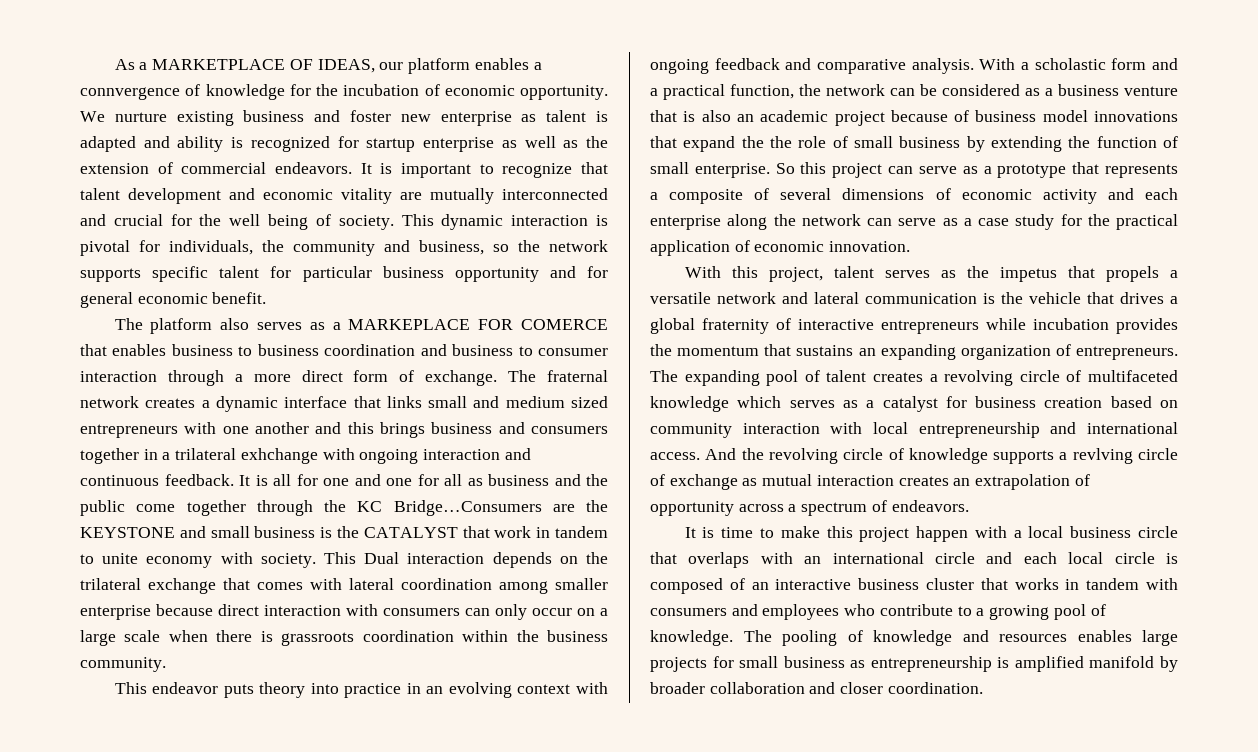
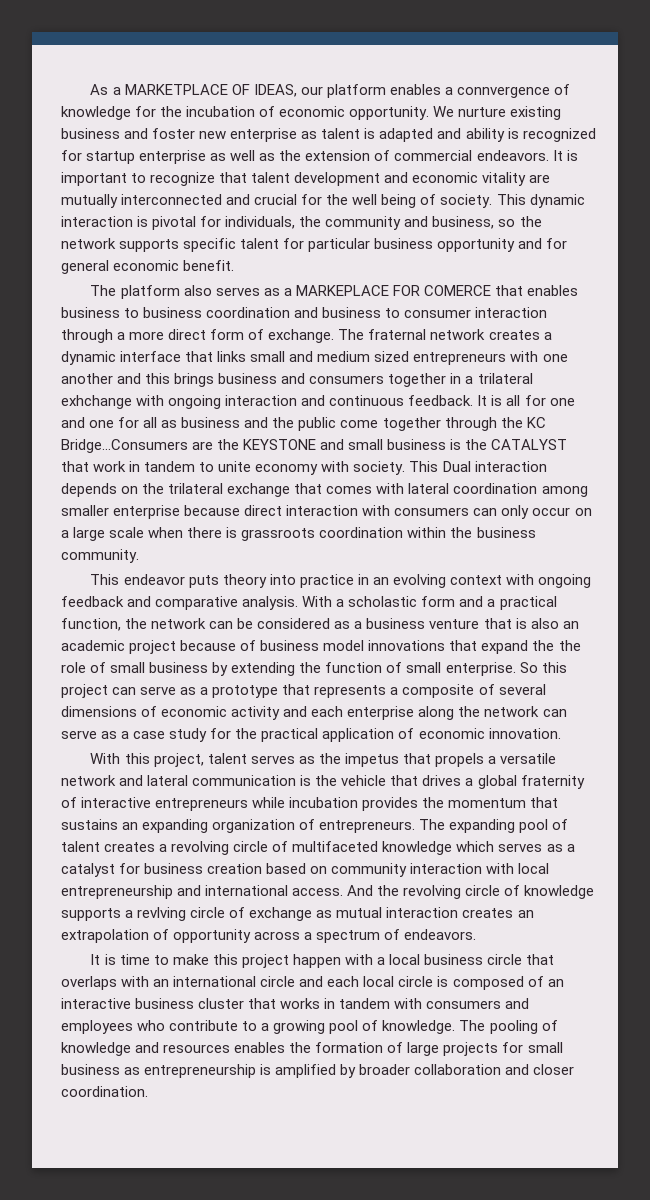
(1132, 636) none -> [289,1042,404,1053] the formation of
[1089,656,1155,668] manifold -> (337, 1071) none

